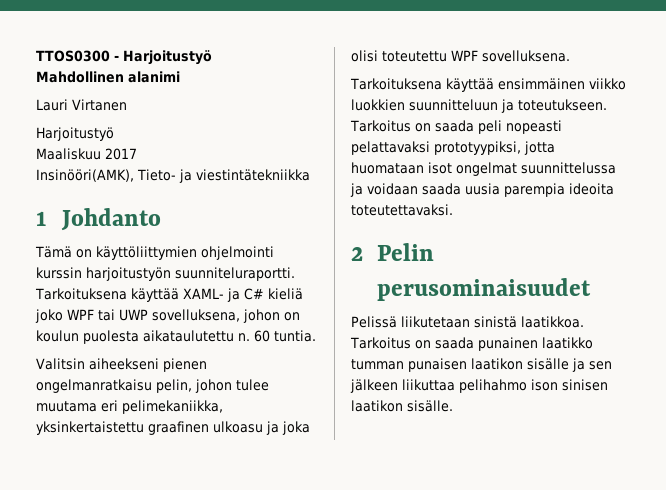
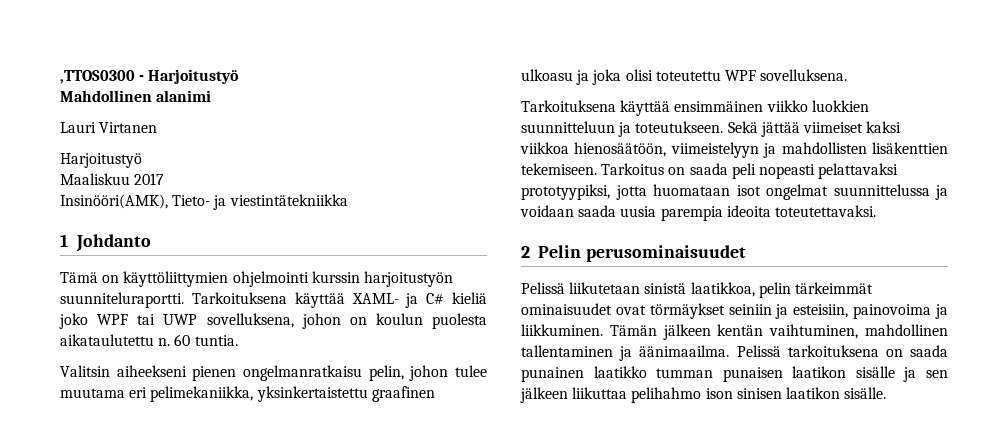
[36,50,110,62] TTOS0300 -> [60,70,135,84] ,TTOS0300
(607, 105) none -> [727,121,902,137] [520,142,948,158] [521,163,597,175] Sekä jättää viimeiset kaksi viikkoa hienosäätöön, viimeistelyyn ja mahdollisten lisäkenttien tekemiseen.
[521,316,584,328] [350,337,411,349] laatikkoa. Tarkoitus -> [690,282,873,298] [521,303,948,319] [521,324,948,340] [521,345,879,361] laatikkoa, pelin tärkeimmät ominaisuudet ovat törmäykset seiniin ja esteisiin, painovoima ja liikkuminen. Tämän jälkeen kentän vaihtuminen, mahdollinen tallentaminen ja äänimaailma. Pelissä tarkoituksena

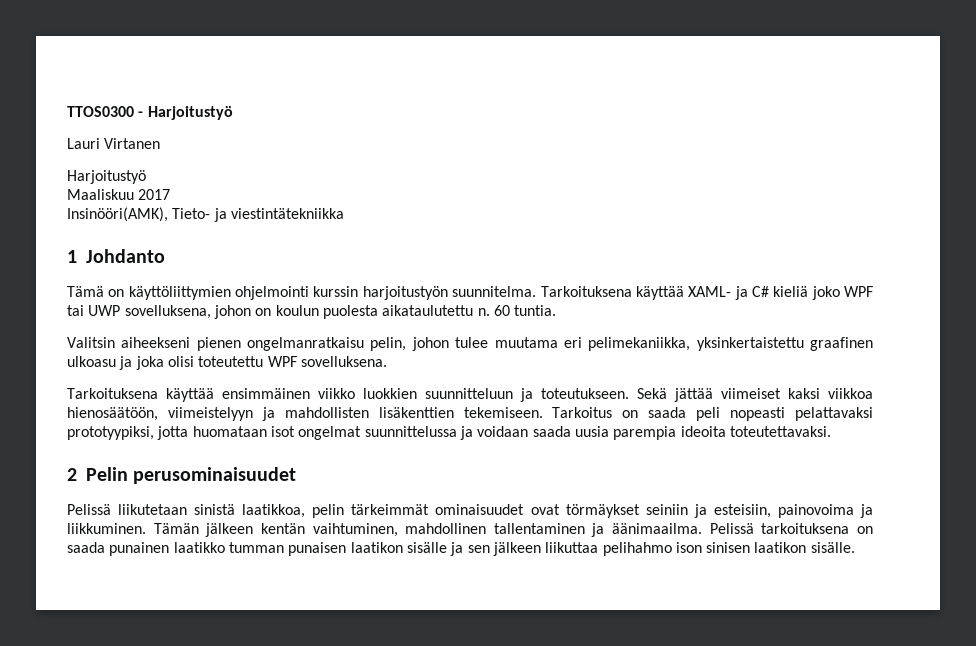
[60,70,135,84] ,TTOS0300 -> [67,106,134,117] TTOS0300
[60,90,212,102] // Mahdollinen alanimi -> (233, 113) none
[60,292,184,308] suunniteluraportti. -> [452,286,537,297] suunnitelma.

